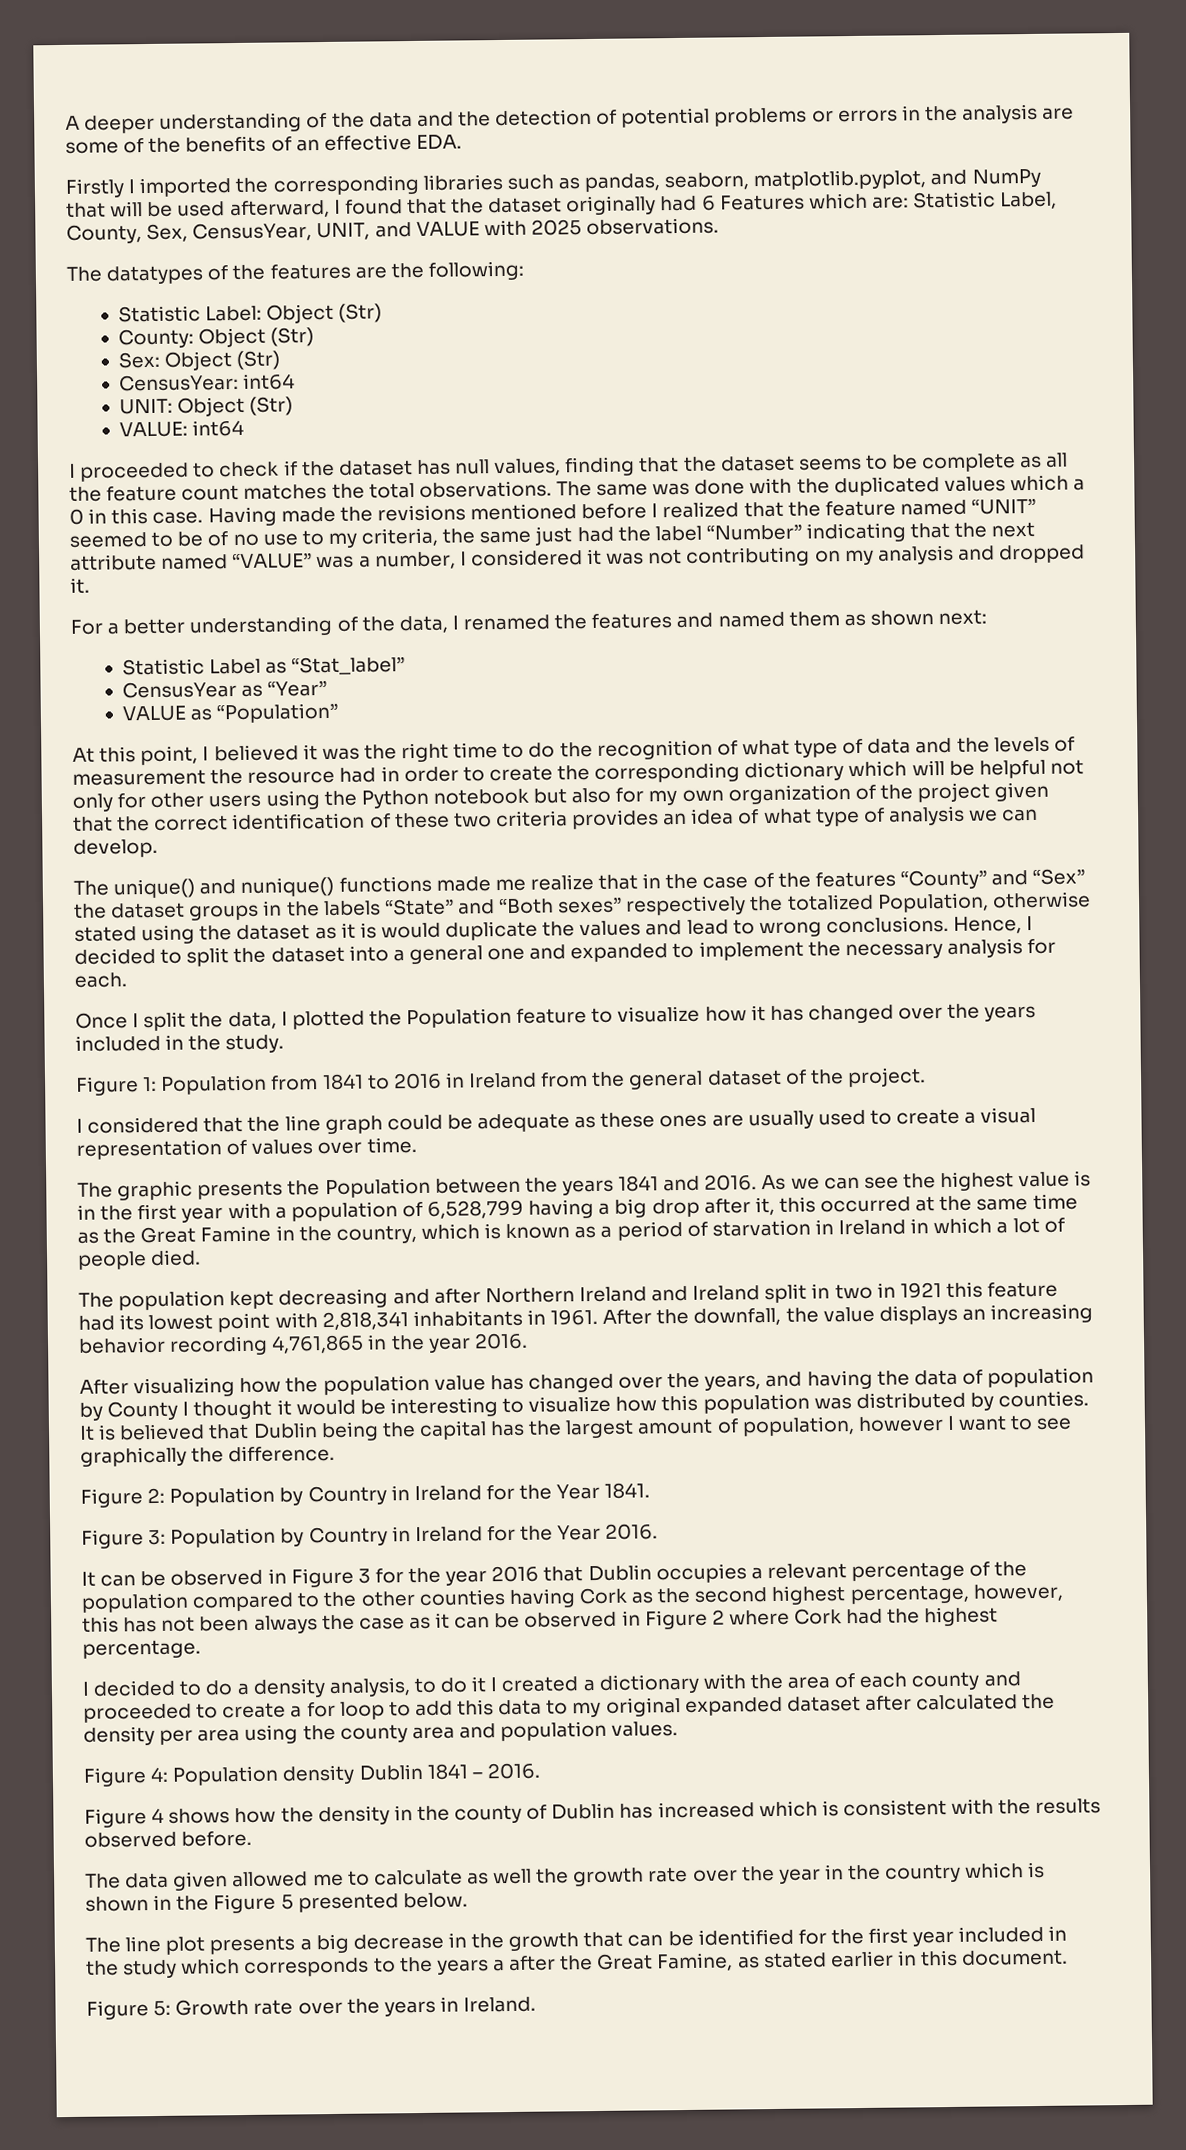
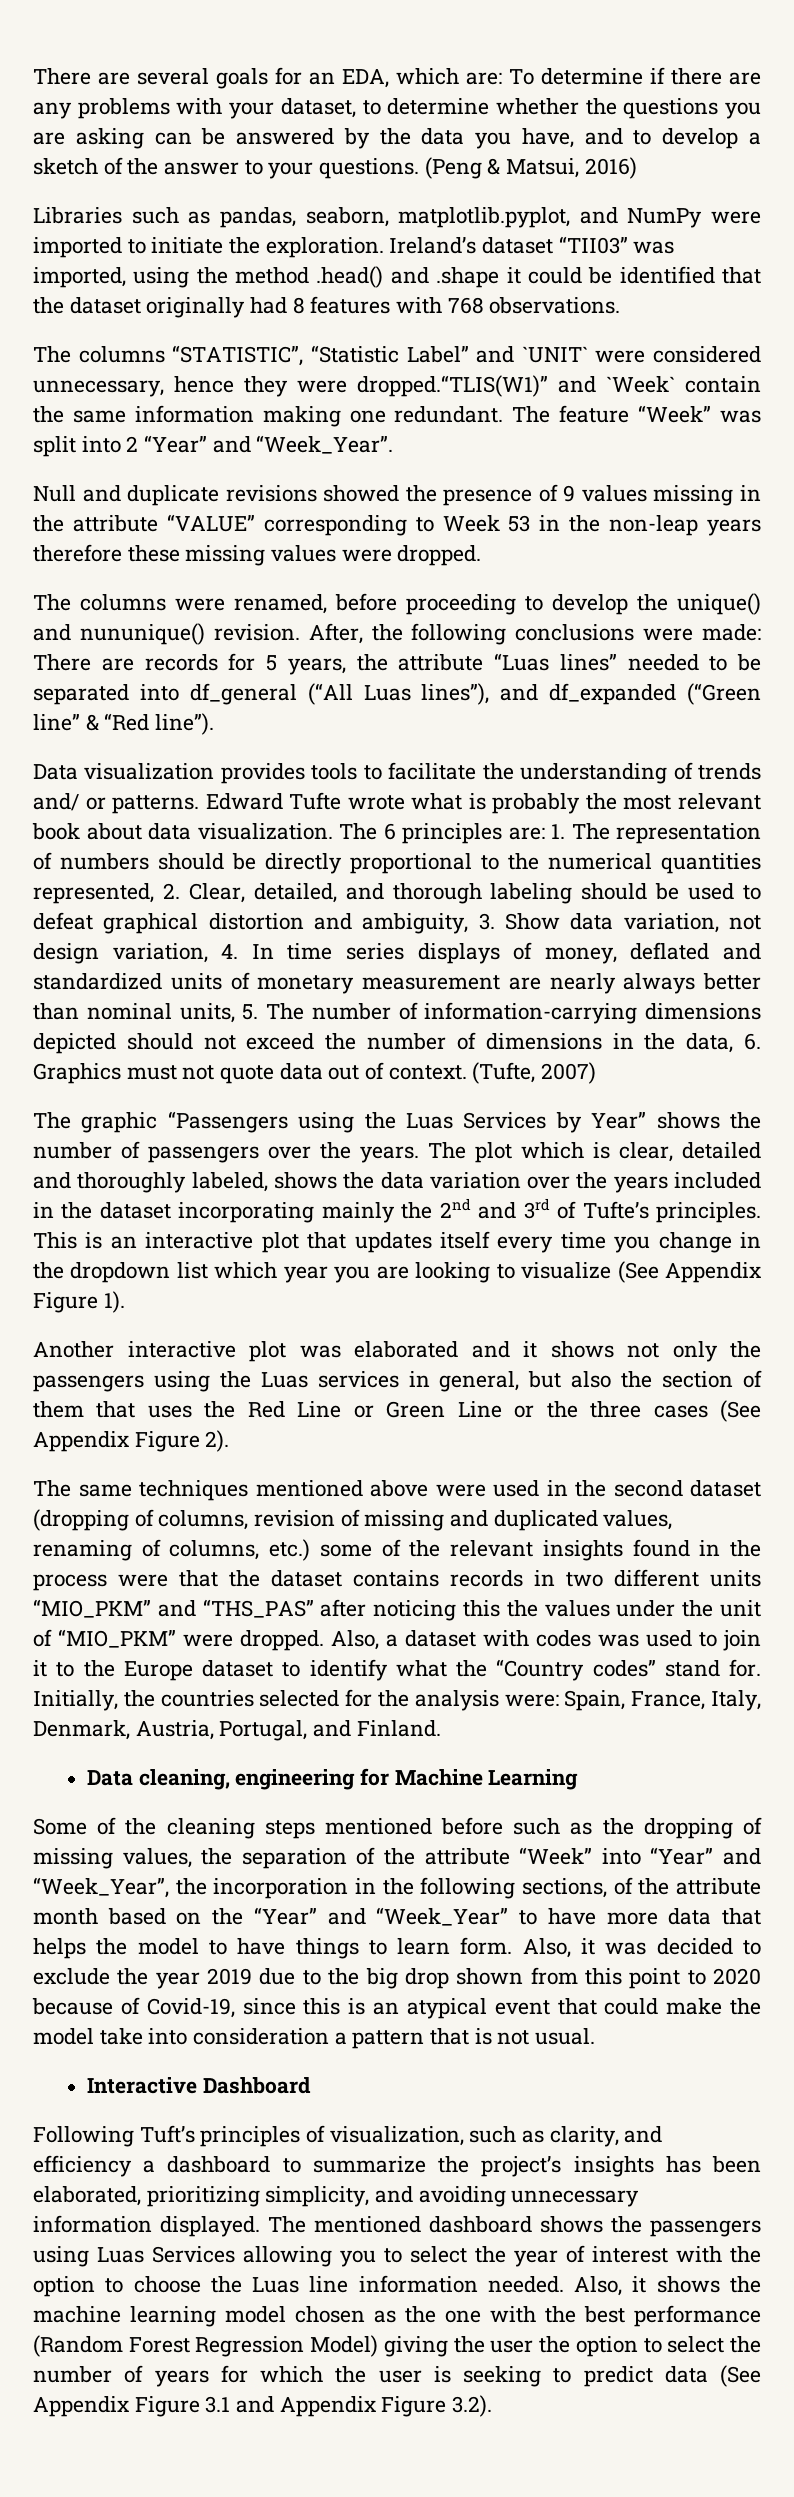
[65,103,1075,134] [65,134,462,154] [65,173,503,198] A deeper understanding of the data and the detection of potential problems or errors in the analysis are some of the benefits of an effective EDA. // Firstly I imported the corresponding libraries -> [33,67,761,89] [33,98,761,119] [33,128,761,149] [33,157,637,179] [33,207,122,224] There are several goals for an EDA, which are: To determine if there are any problems with your dataset, to determine whether the questions you are asking can be answered by the data you have, and to develop a sketch of the answer to your questions. (Peng & Matsui, 2016) // Libraries
[66,199,403,219] that will be used afterward, I found -> [711,211,761,224] [33,236,675,258] [33,266,715,288] were imported to initiate the exploration. Ireland’s dataset “TII03” was imported, using the method .head() and .shape it could be identified
[701,191,1058,211] [66,217,720,244] [66,260,524,285] [117,303,383,324] [117,327,315,349] [117,350,281,371] [118,373,296,392] [118,396,294,417] [118,419,245,438] [69,452,1069,482] [69,474,1086,502] [69,497,1037,527] [69,521,1036,548] [70,544,1086,571] [70,577,90,594] [70,609,988,637] [121,656,406,676] [121,679,328,699] [121,702,339,724] [72,736,1075,766] [72,759,1084,786] [72,781,1050,812] [73,805,1039,832] [73,838,158,858] [73,868,1086,899] [74,891,1091,921] [74,915,1034,945] [74,938,1057,967] [74,972,127,988] [75,1004,894,1032] 6 Features which are: Statistic Label, County, Sex, CensusYear, UNIT, and VALUE with 2025 observations. // The datatypes of the features are the following: // Statistic Label: Object (Str) // County: Object (Str) // Sex: Object (Str) // CensusYear: int64 // UNIT: Object (Str) // VALUE: int64 // I proceeded to check if the dataset has null values, finding that the dataset seems to be complete as all the feature count matches the total observations. The same was done with the duplicated values which a 0 in this case. Having made the revisions mentioned before I realized that the feature named “UNIT” seemed to be of no use to my criteria, the same just had the label “Number” indicating that the next attribute named “VALUE” was a number, I considered it was not contributing on my analysis and dropped it. // For a better understanding of the data, I renamed the features and named them as shown next: // Statistic Label as “Stat_label” // CensusYear as “Year” // VALUE as “Population” // At this point, I believed it was the right time to do the recognition of what type of data and the levels of measurement the resource had in order to create the corresponding dictionary which will be helpful not only for other users using the Python notebook but also for my own organization of the project given that the correct identification of these two criteria provides an idea of what type of analysis we can develop. // The unique() and nunique() functions made me realize that in the case of the features “County” and “Sex” the dataset groups in the labels “State” and “Both sexes” respectively the totalized Population, otherwise stated using the dataset as it is would duplicate the values and lead to wrong conclusions. Hence, I decided to split the dataset into a general one and expanded to implement the necessary analysis for each. // Once I split the data, I plotted the Population feature to visualize how it has changed -> [292,296,621,314] [33,345,761,366] [33,375,761,397] [33,405,762,427] [33,435,394,457] [33,484,761,506] [33,514,761,536] [33,544,482,566] [33,593,761,615] [33,623,761,645] [33,653,761,675] [33,683,761,705] [33,713,215,735] [33,762,762,784] [33,792,761,814] [32,823,761,844] [33,852,761,874] [33,883,761,904] [33,912,762,934] [33,942,762,964] [33,972,761,994] [33,1002,761,1024] [33,1032,762,1054] [33,1062,597,1084] [33,1111,761,1133] [33,1141,761,1163] [33,1172,521,1193] 8 features with 768 observations. // The columns “STATISTIC”, “Statistic Label” and `UNIT` were considered unnecessary, hence they were dropped.“TLIS(W1)” and `Week` contain the same information making one redundant. The feature “Week” was split into 2 “Year” and “Week_Year”. // Null and duplicate revisions showed the presence of 9 values missing in the attribute “VALUE” corresponding to Week 53 in the non-leap years therefore these missing values were dropped. // The columns were renamed, before proceeding to develop the unique() and nununique() revision. After, the following conclusions were made: There are records for 5 years, the attribute “Luas lines” needed to be separated into df_general (“All Luas lines”), and df_expanded (“Green line” & “Red line”). // Data visualization provides tools to facilitate the understanding of trends and/ or patterns. Edward Tufte wrote what is probably the most relevant book about data visualization. The 6 principles are: 1. The representation of numbers should be directly proportional to the numerical quantities represented, 2. Clear, detailed, and thorough labeling should be used to defeat graphical distortion and ambiguity, 3. Show data variation, not design variation, 4. In time series displays of money, deflated and standardized units of monetary measurement are nearly always better than nominal units, 5. The number of information-carrying dimensions depicted should not exceed the number of dimensions in the data, 6. Graphics must not quote data out of context. (Tufte, 2007) // The graphic “Passengers using the Luas Services by Year” shows the number of passengers over the years. The plot which is clear, detailed and thoroughly labeled, shows the data variation
[225,1034,285,1054] [75,1067,926,1096] [76,1106,1037,1135] [76,1137,417,1160] [77,1170,1092,1201] [77,1193,1078,1223] [77,1217,1065,1244] [77,1249,202,1270] [78,1281,1059,1311] [78,1303,1094,1333] [78,1332,528,1356] [79,1367,1095,1398] [79,1390,1090,1421] [79,1415,1073,1442] [80,1444,336,1467] [80,1482,651,1508] [81,1523,659,1549] [81,1561,1028,1588] [81,1583,1063,1613] [82,1606,999,1634] [82,1639,201,1659] [82,1671,1021,1698] [83,1693,1056,1723] [83,1720,679,1746] [83,1762,540,1787] [84,1798,1102,1828] [84,1830,253,1848] [85,1861,1046,1891] [85,1892,468,1914] [85,1925,1068,1955] [86,1949,1069,1979] [86,1996,537,2020] study. // Figure 1: Population from 1841 to 2016 in Ireland from the general dataset of the project. // I considered that the line graph could be adequate as these ones are usually used to create a visual representation of values over time. // The graphic presents the Population between the years 1841 and 2016. As we can see the highest value is in the first year with a population of 6,528,799 having a big drop after it, this occurred at the same time as the Great Famine in the country, which is known as a period of starvation in Ireland in which a lot of people died. // The population kept decreasing and after Northern Ireland and Ireland split in two in 1921 this feature had its lowest point with 2,818,341 inhabitants in 1961. After the downfall, the value displays an increasing behavior recording 4,761,865 in the year 2016. // After visualizing how the population value has changed over the years, and having the data of population by County I thought it would be interesting to visualize how this population was distributed by counties. It is believed that Dublin being the capital has the largest amount of population, however I want to see graphically the difference. // Figure 2: Population by Country in Ireland for the Year 1841. // Figure 3: Population by Country in Ireland for the Year 2016. // It can be observed in Figure 3 for the year 2016 that Dublin occupies a relevant percentage of the population compared to the other counties having Cork as the second highest percentage, however, this has not been always the case as it can be observed in Figure 2 where Cork had the highest percentage. // I decided to do a density analysis, to do it I created a dictionary with the area of each county and proceeded to create a for loop to add this data to my original expanded dataset after calculated the density per area using the county area and population values. // Figure 4: Population density Dublin 1841 – 2016. // Figure 4 shows how the density in the county of Dublin has increased which is consistent with the results observed before. // The data given allowed me to calculate as well the growth rate over the year in the country which is shown in the Figure 5 presented below. // The line plot presents a big decrease in the growth that can be identified for the first year included in the study which corresponds to the years a after the Great Famine, as stated earlier in this document. // Figure 5: Growth rate over the years in Ireland. -> [99,1198,761,1223] [33,1231,761,1253] [33,1261,761,1283] [33,1291,125,1313] [33,1341,761,1362] [33,1370,762,1392] [33,1400,761,1422] [33,1430,230,1452] [33,1480,761,1501] [33,1509,673,1531] [33,1539,762,1561] [33,1569,761,1591] [33,1599,761,1621] [33,1629,761,1651] [33,1659,761,1681] [33,1689,761,1711] [33,1720,441,1741] [87,1768,579,1790] [33,1817,762,1839] [33,1847,762,1869] [33,1877,761,1899] [33,1907,762,1926] [33,1937,761,1959] [33,1967,761,1989] [32,1997,761,2019] [33,2028,596,2049] [87,2077,311,2094] [33,2125,663,2147] [33,2155,761,2177] [33,2186,640,2207] [33,2215,761,2237] [33,2245,761,2267] [33,2275,761,2297] [33,2305,761,2327] [33,2335,762,2357] [33,2365,761,2387] [33,2395,493,2417] dataset incorporating mainly the 2nd and 3rd of Tufte’s principles. This is an interactive plot that updates itself every time you change in the dropdown list which year you are looking to visualize (See Appendix Figure 1). // Another interactive plot was elaborated and it shows not only the passengers using the Luas services in general, but also the section of them that uses the Red Line or Green Line or the three cases (See Appendix Figure 2). // The same techniques mentioned above were used in the second dataset (dropping of columns, revision of missing and duplicated values, renaming of columns, etc.) some of the relevant insights found in the process were that the dataset contains records in two different units “MIO_PKM” and “THS_PAS” after noticing this the values under the unit of “MIO_PKM” were dropped. Also, a dataset with codes was used to join it to the Europe dataset to identify what the “Country codes” stand for. Initially, the countries selected for the analysis were: Spain, France, Italy, Denmark, Austria, Portugal, and Finland. // Data cleaning, engineering for Machine Learning // Some of the cleaning steps mentioned before such as the dropping of missing values, the separation of the attribute “Week” into “Year” and “Week_Year”, the incorporation in the following sections, of the attribute month based on the “Year” and “Week_Year” to have more data that helps the model to have things to learn form. Also, it was decided to exclude the year 2019 due to the big drop shown from this point to 2020 because of Covid-19, since this is an atypical event that could make the model take into consideration a pattern that is not usual. // Interactive Dashboard // Following Tuft’s principles of visualization, such as clarity, and efficiency a dashboard to summarize the project’s insights has been elaborated, prioritizing simplicity, and avoiding unnecessary information displayed. The mentioned dashboard shows the passengers using Luas Services allowing you to select the year of interest with the option to choose the Luas line information needed. Also, it shows the machine learning model chosen as the one with the best performance (Random Forest Regression Model) giving the user the option to select the number of years for which the user is seeking to predict data (See Appendix Figure 3.1 and Appendix Figure 3.2).

